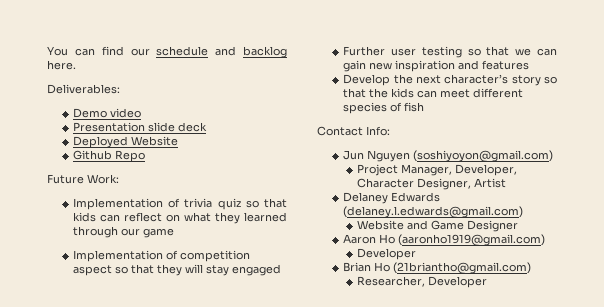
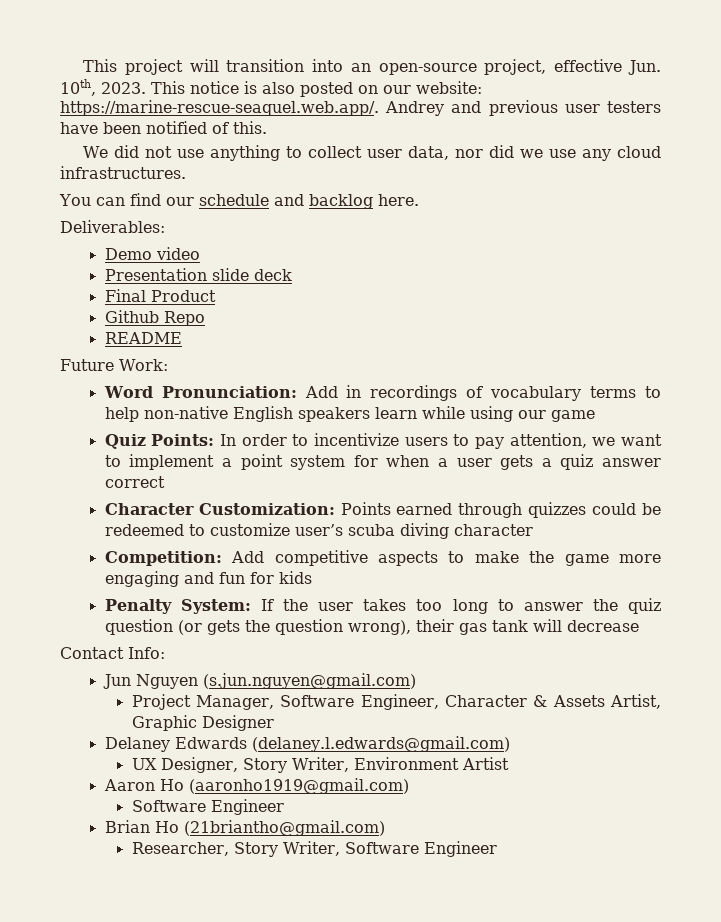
(47, 51) none -> [82,59,661,75] [60,79,482,97] [60,100,661,116] [60,121,267,134] [82,145,661,161] [60,166,186,179] This project will transition into an open-source project, effective Jun. 10th, 2023. This notice is also posted on our website: https://marine-rescue-seaquel.web.app/. Andrey and previous user testers have been notified of this. // We did not use anything to collect user data, nor did we use any cloud infrastructures. //
[73,136,179,148] Deployed Website -> [104,289,216,302] Final Product
(146, 156) none -> [104,332,182,344] // README
[73,198,287,210] [73,212,287,224] [73,226,175,238] [73,250,251,262] [73,264,282,276] [343,46,557,58] [343,60,530,72] [343,74,557,86] [343,88,524,98] [343,102,425,114] Implementation of trivia quiz so that kids can reflect on what they learned through our game // Implementation of competition aspect so that they will stay engaged // Further user testing so that we can gain new inspiration and features // Develop the next character’s story so that the kids can meet different species of fish -> [103,385,661,401] [104,406,595,422] [104,433,662,449] [104,454,661,470] [104,476,165,488] [104,502,661,518] [104,523,533,539] [104,550,661,566] [104,571,312,587] [104,598,661,614] [104,619,639,635] Word Pronunciation: Add in recordings of vocabulary terms to help non-native English speakers learn while using our game // Quiz Points: In order to incentivize users to pay attention, we want to implement a point system for when a user gets a quiz answer correct // Character Customization: Points earned through quizzes could be redeemed to customize user’s scuba diving character // Competition: Add competitive aspects to make the game more engaging and fun for kids // Penalty System: If the user takes too long to answer the quiz question (or gets the question wrong), their gas tank will decrease
[413,150,554,162] (soshiyoyon@gmail.com) -> [202,673,416,689] (s.jun.nguyen@gmail.com)
[455,164,518,176] [357,178,507,190] [343,192,441,204] [343,206,524,218] [357,220,519,232] Developer, Character Designer, Artist // Delaney Edwards (delaney.l.edwards@gmail.com) // Website and Game Designer -> [280,694,662,710] [131,715,274,731] [104,736,510,752] [131,757,509,773] Software Engineer, Character & Assets Artist, Graphic Designer // Delaney Edwards (delaney.l.edwards@gmail.com) // UX Designer, Story Writer, Environment Artist
[357,248,417,260] Developer -> [131,799,284,815] Software Engineer
[428,276,488,288] Developer -> [233,841,497,857] Story Writer, Software Engineer

